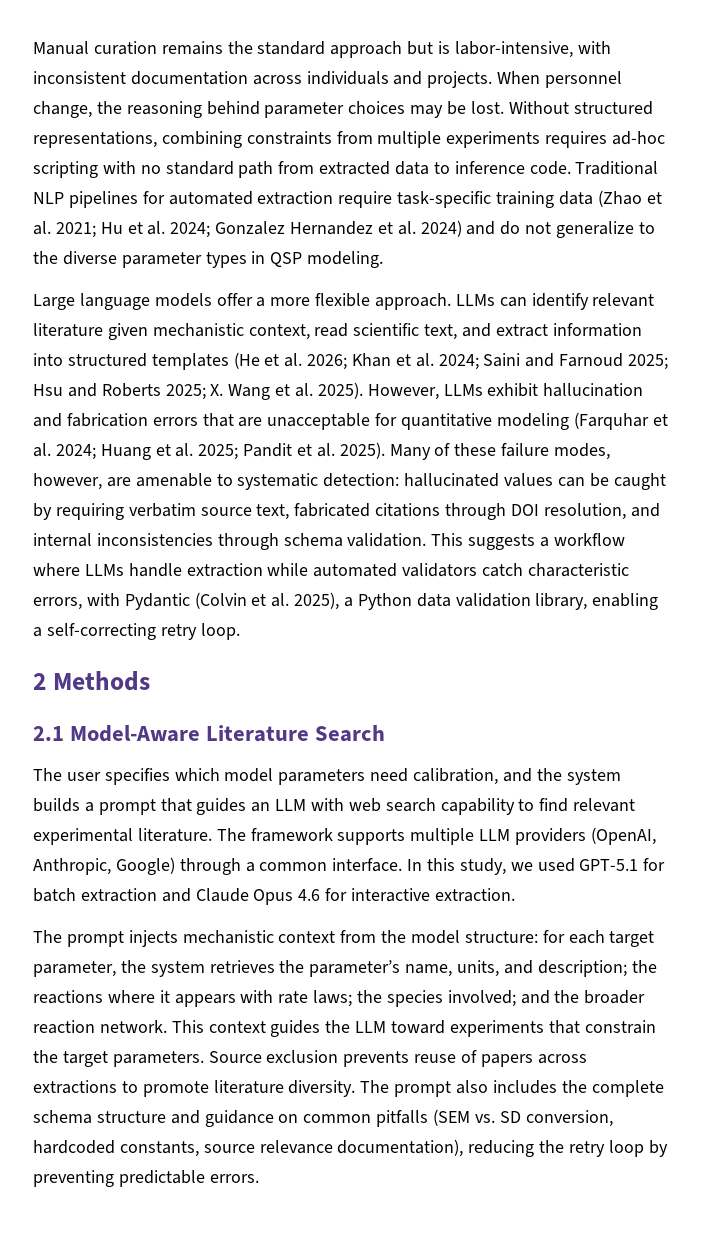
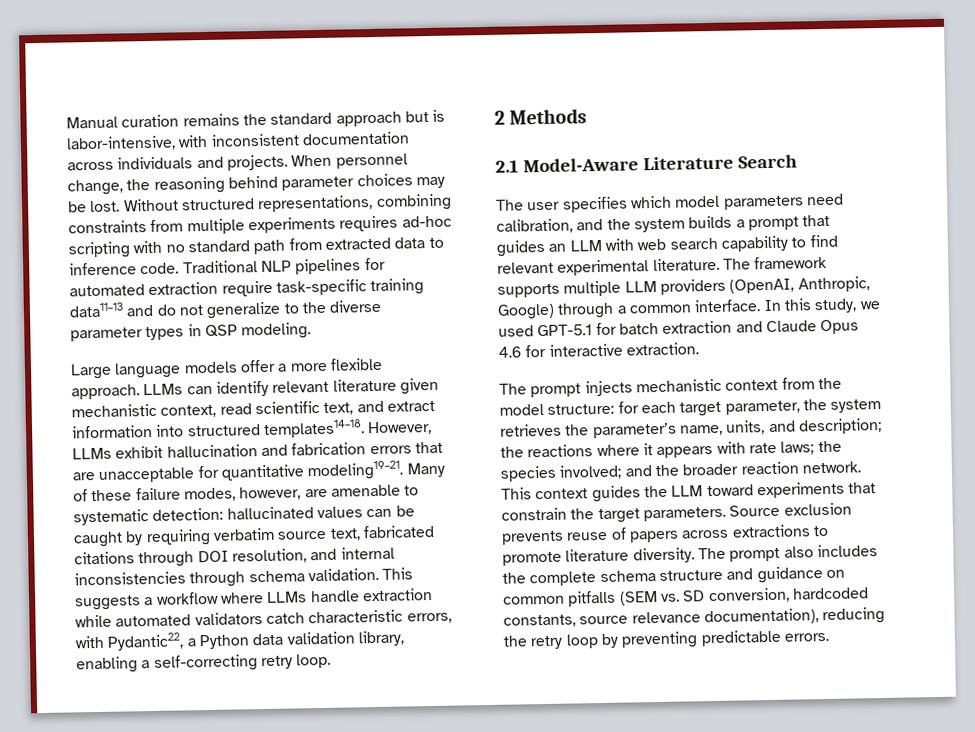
[558,190,662,207] [33,220,462,238] data (Zhao et al. 2021; Hu et al. 2024; Gonzalez Hernandez et al. 2024) -> [69,302,124,318] data11–13
[151,352,669,370] [33,382,363,400] templates (He et al. 2026; Khan et al. 2024; Saini and Farnoud 2025; Hsu and Roberts 2025; X. Wang et al. 2025). -> [262,419,365,439] templates14–18.
[496,412,668,430] [33,442,385,460] modeling (Farquhar et al. 2024; Huang et al. 2025; Pandit et al. 2025). -> [307,460,404,481] modeling19–21.
[124,592,340,610] Pydantic (Colvin et al. 2025), -> [107,632,184,651] Pydantic22,

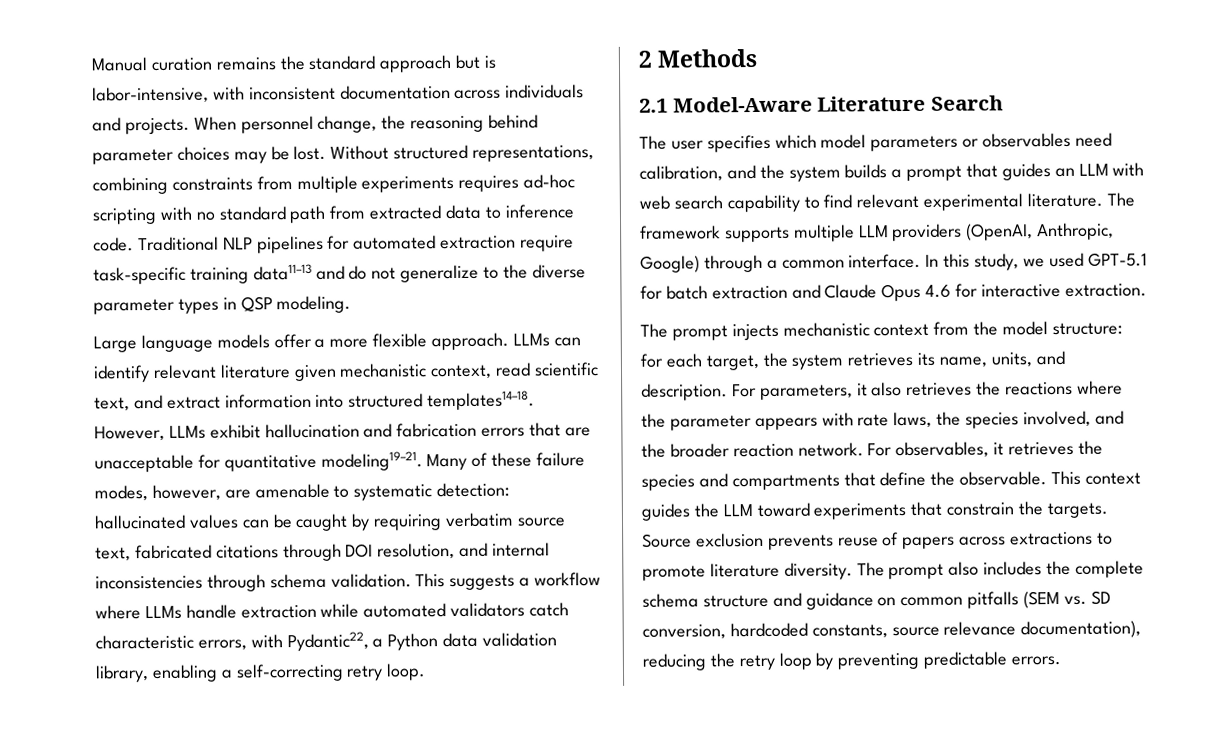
(804, 202) none -> [962,132,1072,148] or observables
[679,400,800,417] target parameter, -> [705,354,759,371] target,
[565,422,677,439] the parameter’s -> [917,352,936,366] its
[798,418,882,435] description; -> [641,382,973,401] description. For parameters, it also retrieves
[642,443,653,456] it -> [641,413,752,431] the parameter
[780,440,842,455] [500,464,623,482] laws; the species involved; -> [893,410,1091,429] laws, the species involved,
(861, 467) none -> [867,440,1103,459] [641,471,1048,491] For observables, it retrieves the species and compartments that define the observable.
[597,506,726,524] target parameters. -> [1046,502,1108,519] targets.

